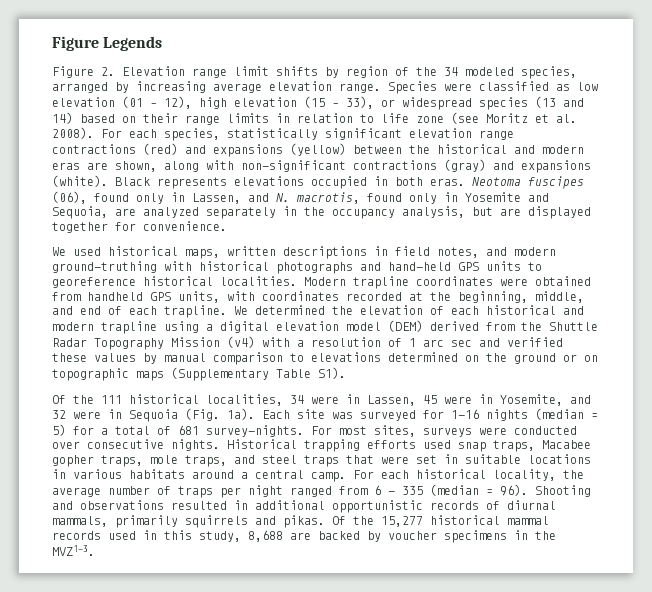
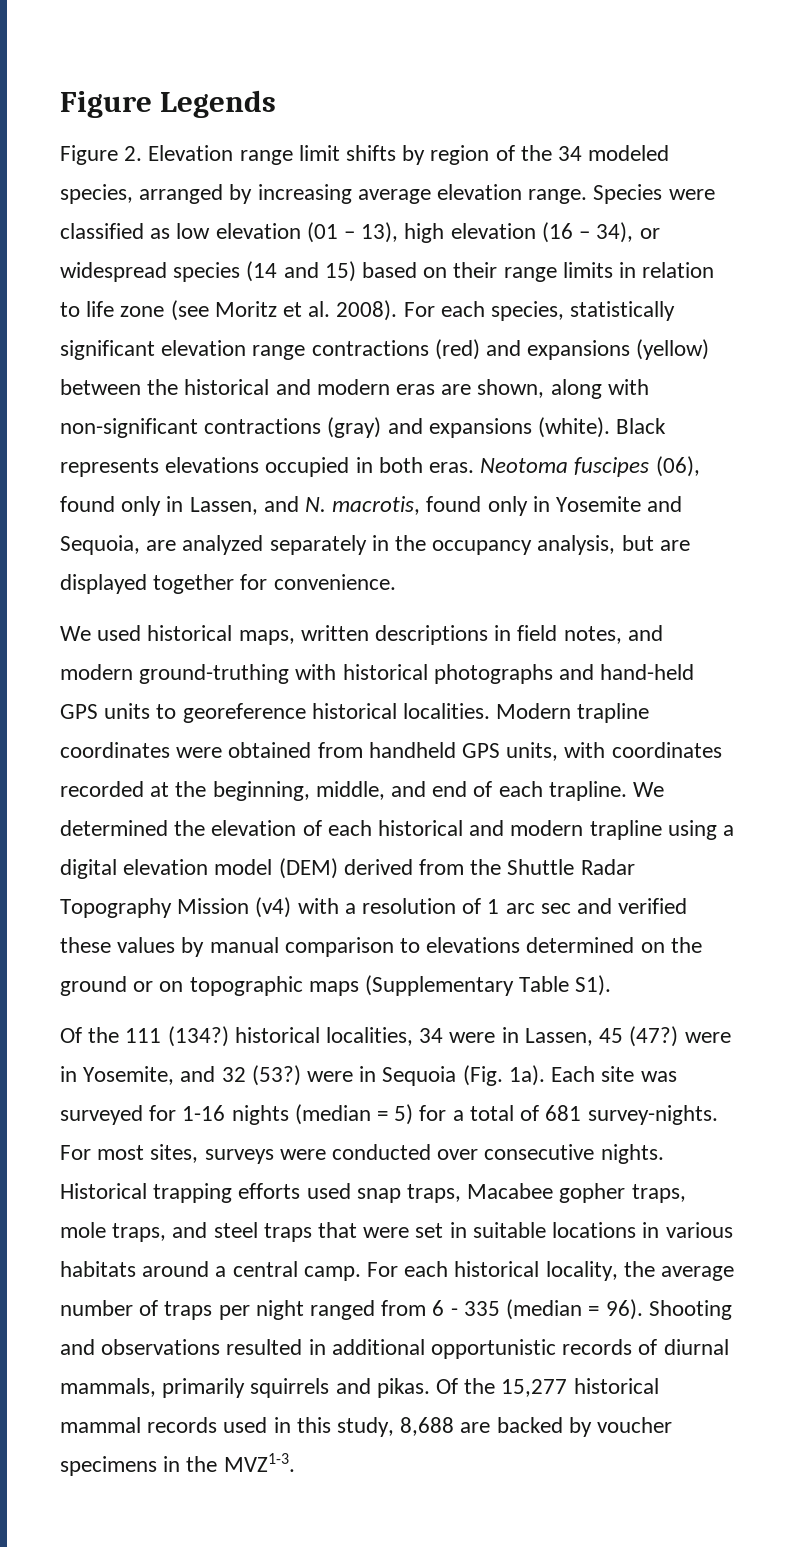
[164,96,192,109] 12), -> [361,222,399,243] 13),
[304,96,584,110] [52,112,73,124] (15 – 33), or widespread species (13 and 14) -> [541,222,660,243] [60,261,356,282] (16 – 34), or widespread species (14 and 15)
(122, 399) none -> [167,1026,229,1047] (134?)
(437, 399) none -> [629,1026,679,1047] (47?)
(66, 414) none -> [251,1065,301,1086] (53?)

